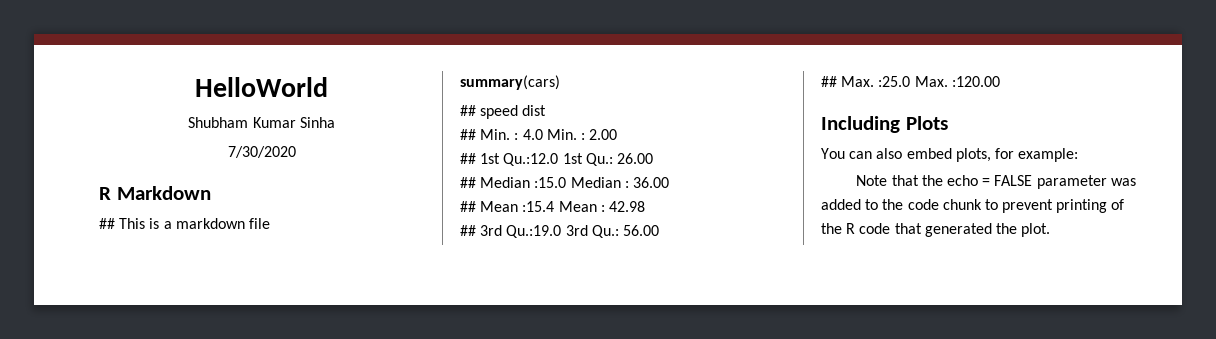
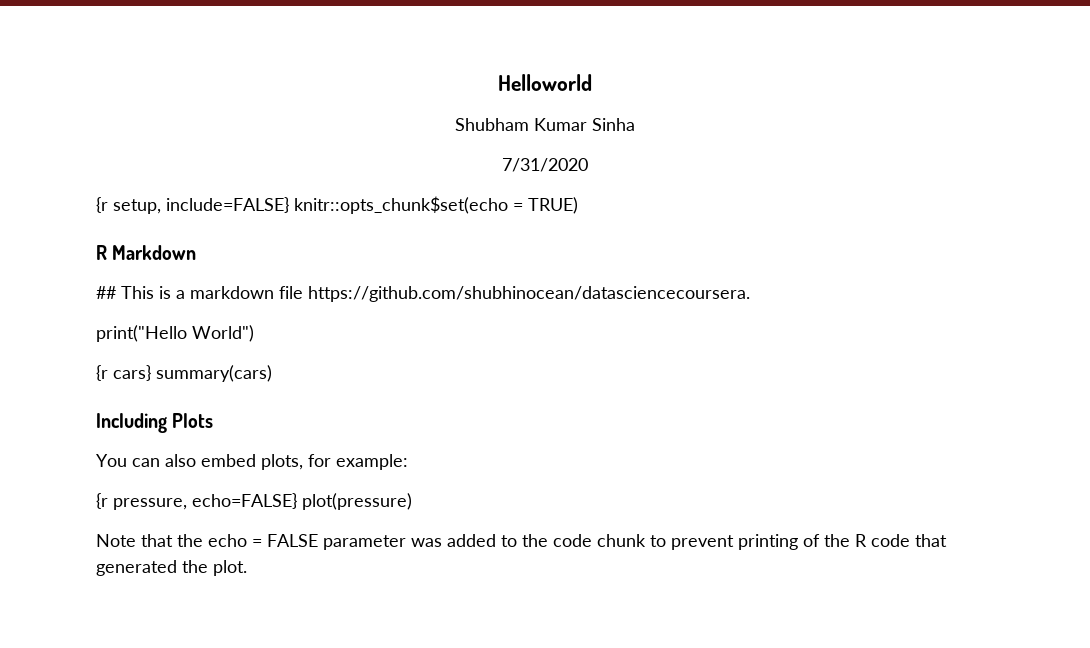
[195,77,328,97] HelloWorld -> [498,74,592,91] Helloworld
[227,146,296,158] 7/30/2020 -> [502,158,588,172] [96,196,578,214] 7/31/2020 // {r setup, include=FALSE} knitr::opts_chunk$set(echo = TRUE)
[460,75,560,90] [460,105,547,119] [460,129,618,140] [460,153,653,166] [460,177,669,188] [460,201,645,212] [460,225,659,238] [821,76,1000,87] // summary(cars) // ## speed dist // ## Min. : 4.0 Min. : 2.00 // ## 1st Qu.:12.0 1st Qu.: 26.00 // ## Median :15.0 Median : 36.00 // ## Mean :15.4 Mean : 42.98 // ## 3rd Qu.:19.0 3rd Qu.: 56.00 // ## Max. :25.0 Max. :120.00 -> [308,286,750,302] [96,325,254,342] [96,365,272,382] https://github.com/shubhinocean/datasciencecoursera. // print("Hello World") // {r cars} summary(cars)
(1079, 155) none -> [96,493,412,510] // {r pressure, echo=FALSE} plot(pressure)

